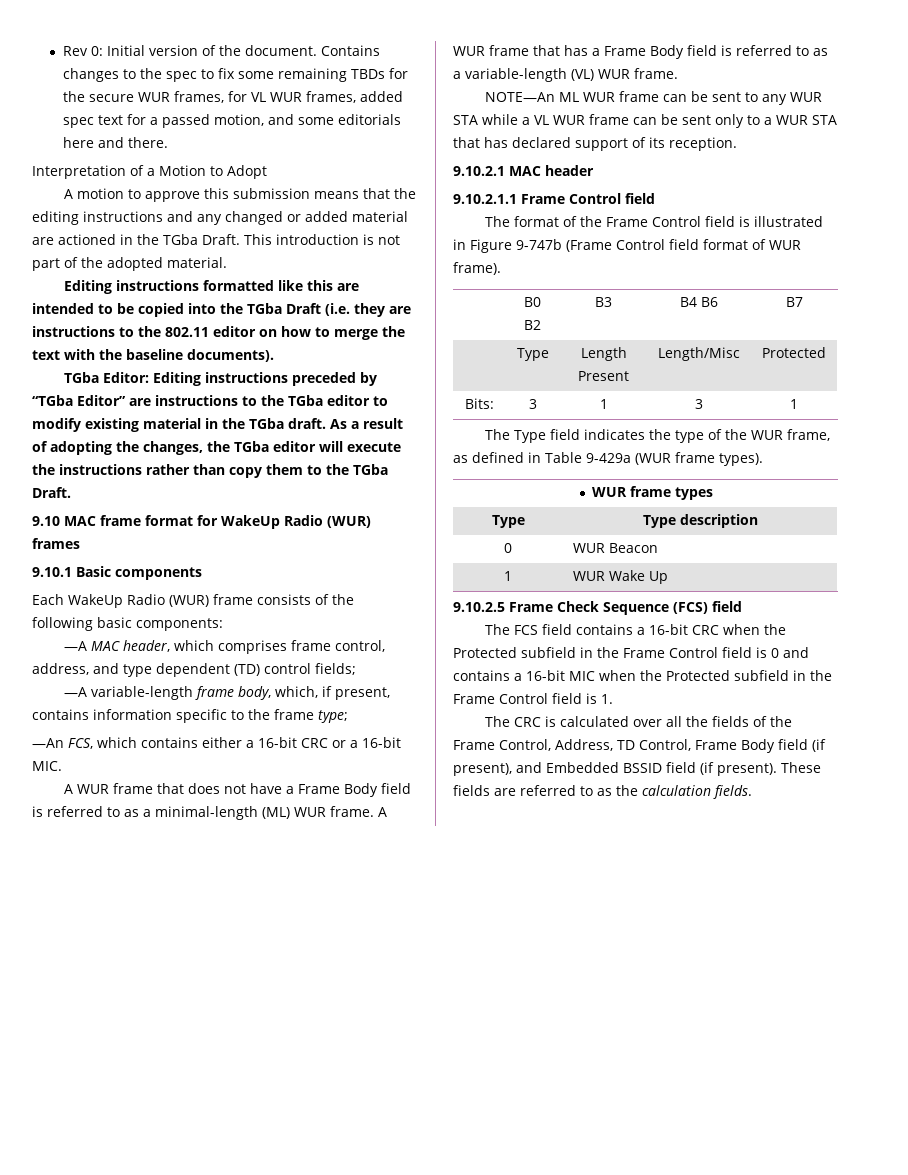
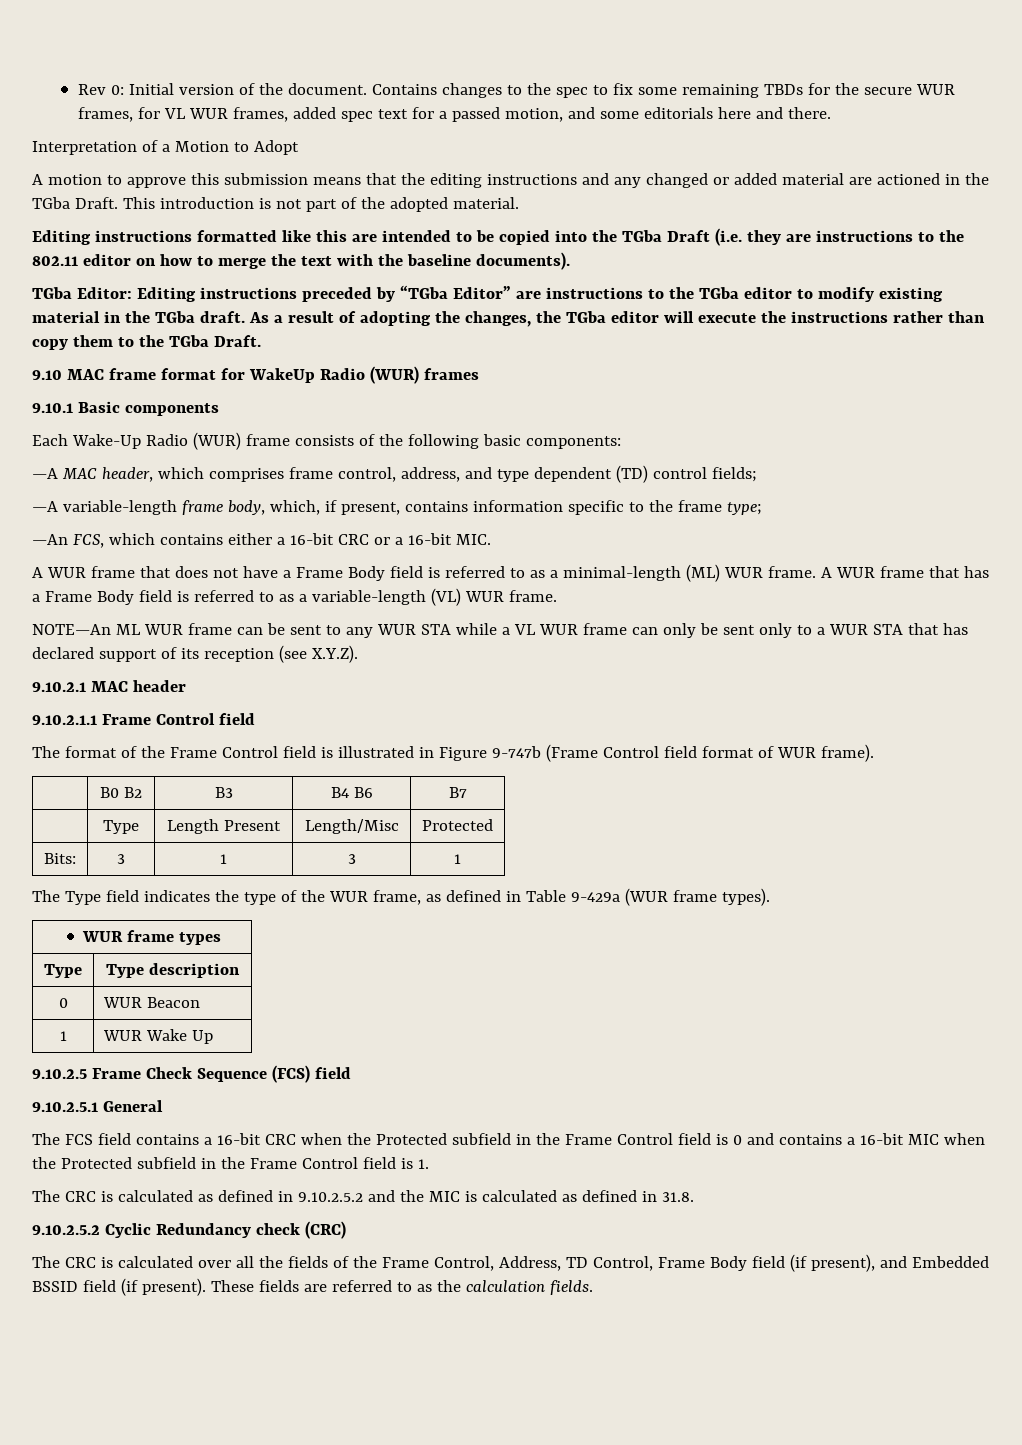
[68,594,123,608] WakeUp -> [71,434,141,449] Wake-Up
(657, 121) none -> [662,623,696,638] only
[669,137,737,151] reception. -> [203,645,358,663] reception (see X.Y.Z).
(742, 606) none -> [32,1100,163,1112] // 9.10.2.5.1 General
(613, 699) none -> [32,1190,694,1202] [32,1221,346,1239] // The CRC is calculated as defined in 9.10.2.5.2 and the MIC is calculated as defined in 31.8. // 9.10.2.5.2 Cyclic Redundancy check (CRC)

